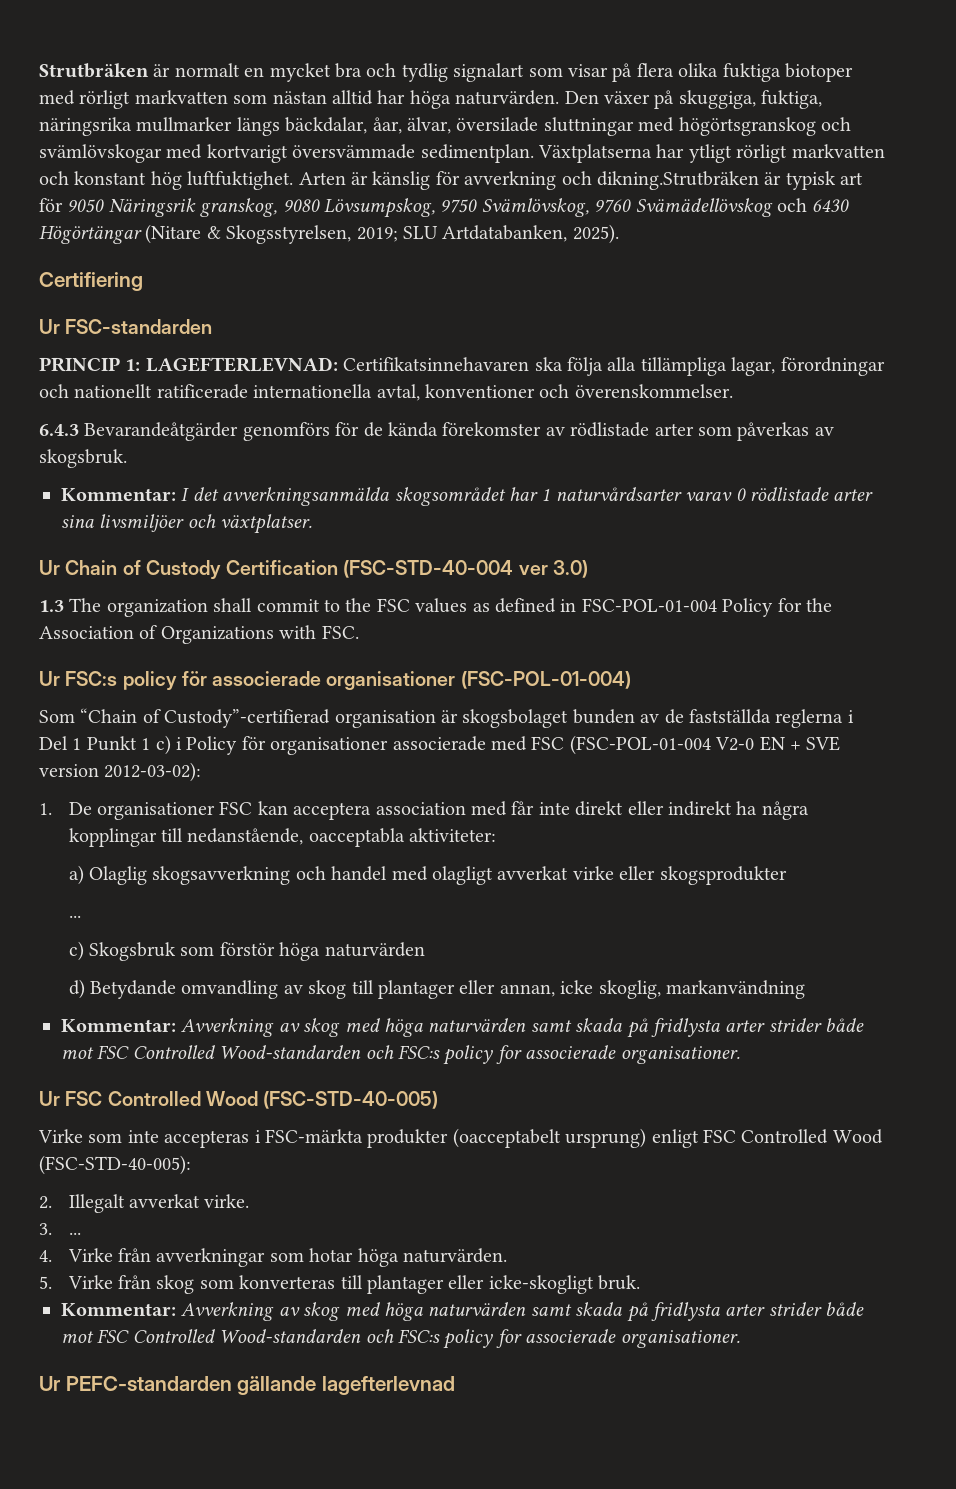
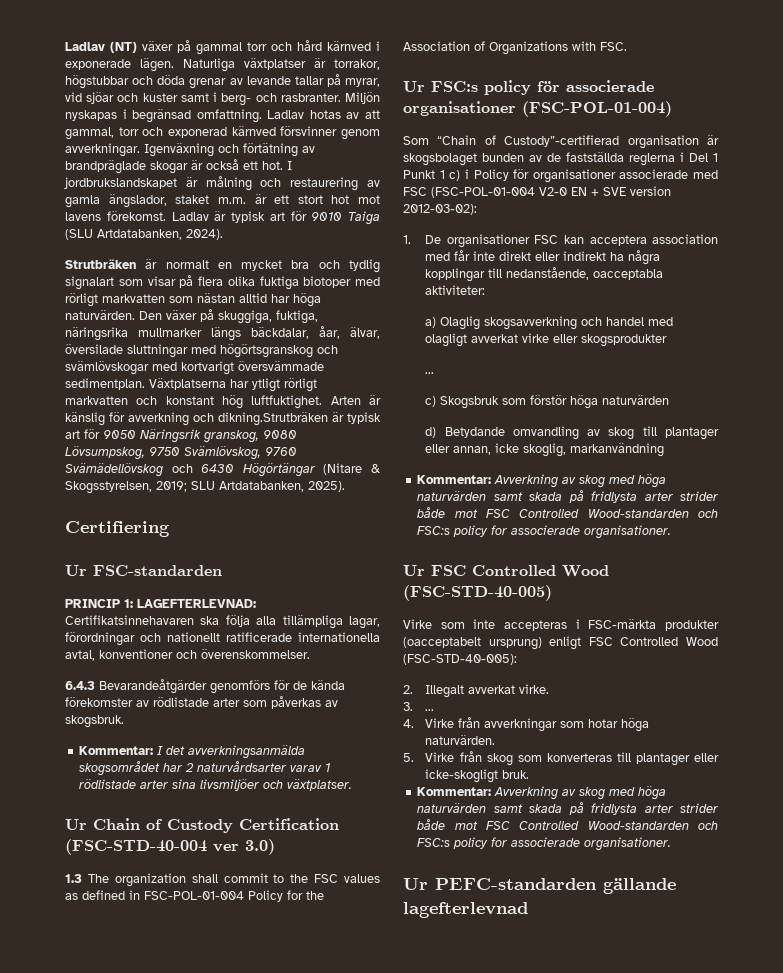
(39, 70) none -> [65,40,380,55] [65,58,380,72] [65,74,380,89] [65,92,381,106] [65,109,380,123] [65,126,380,140] [65,143,315,157] [65,159,292,174] [64,176,381,191] [65,194,380,208] [65,211,380,225] [65,229,223,240] Ladlav (NT) växer på gammal torr och hård kärnved i exponerade lägen. Naturliga växtplatser är torrakor, högstubbar och döda grenar av levande tallar på myrar, vid sjöar och kuster samt i berg- och rasbranter. Miljön nyskapas i begränsad omfattning. Ladlav hotas av att gammal, torr och exponerad kärnved försvinner genom avverkningar. Igenväxning och förtätning av brandpräglade skogar är också ett hot. I jordbrukslandskapet är målning och restaurering av gamla ängslador, staket m.m. är ett stort hot mot lavens förekomst. Ladlav är typisk art för 9010 Taiga (SLU Artdatabanken, 2024). //
[541,488,551,501] 1 -> [185,763,195,772] 2
[735,488,746,501] 0 -> [325,763,331,772] 1

